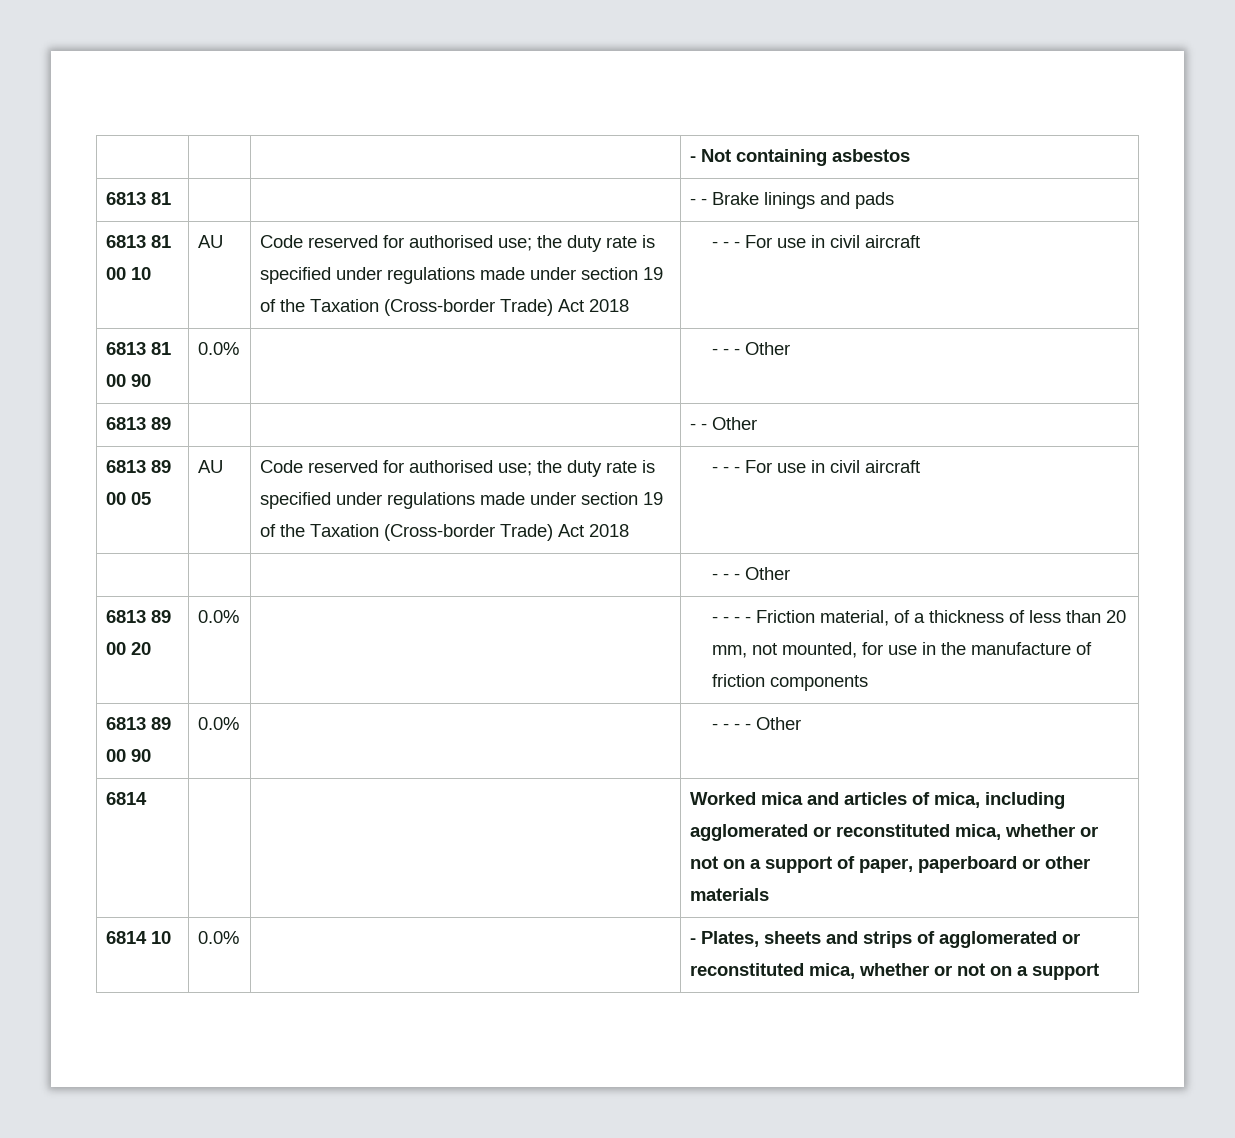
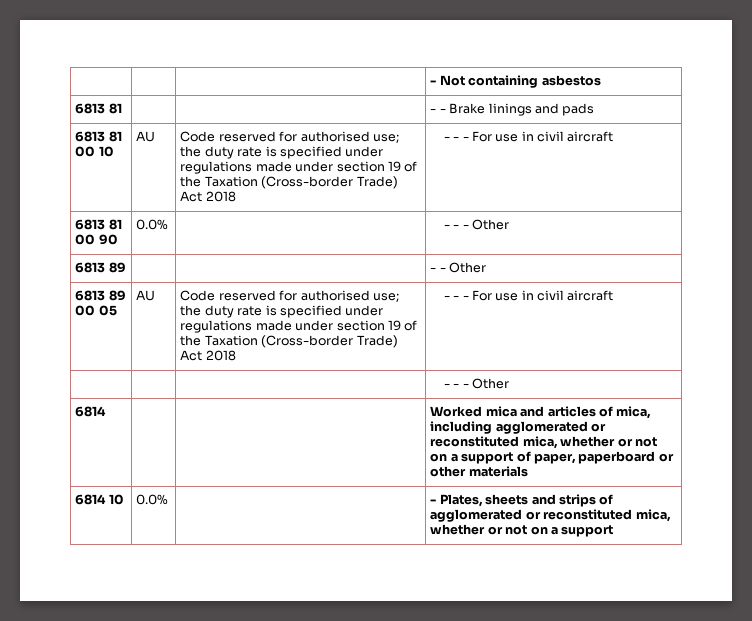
[106,610,172,623] [106,642,152,655] [198,610,240,623] [712,610,1127,626] [712,642,1093,658] [712,674,869,691] [106,717,172,730] [106,749,152,762] [198,717,240,730] [712,717,802,730] // 6813 89 00 20 | 0.0% | | - - - - Friction material, of a thickness of less than 20 mm, not mounted, for use in the manufacture of friction components // 6813 89 00 90 | 0.0% | | - - - - Other -> (509, 383) none

